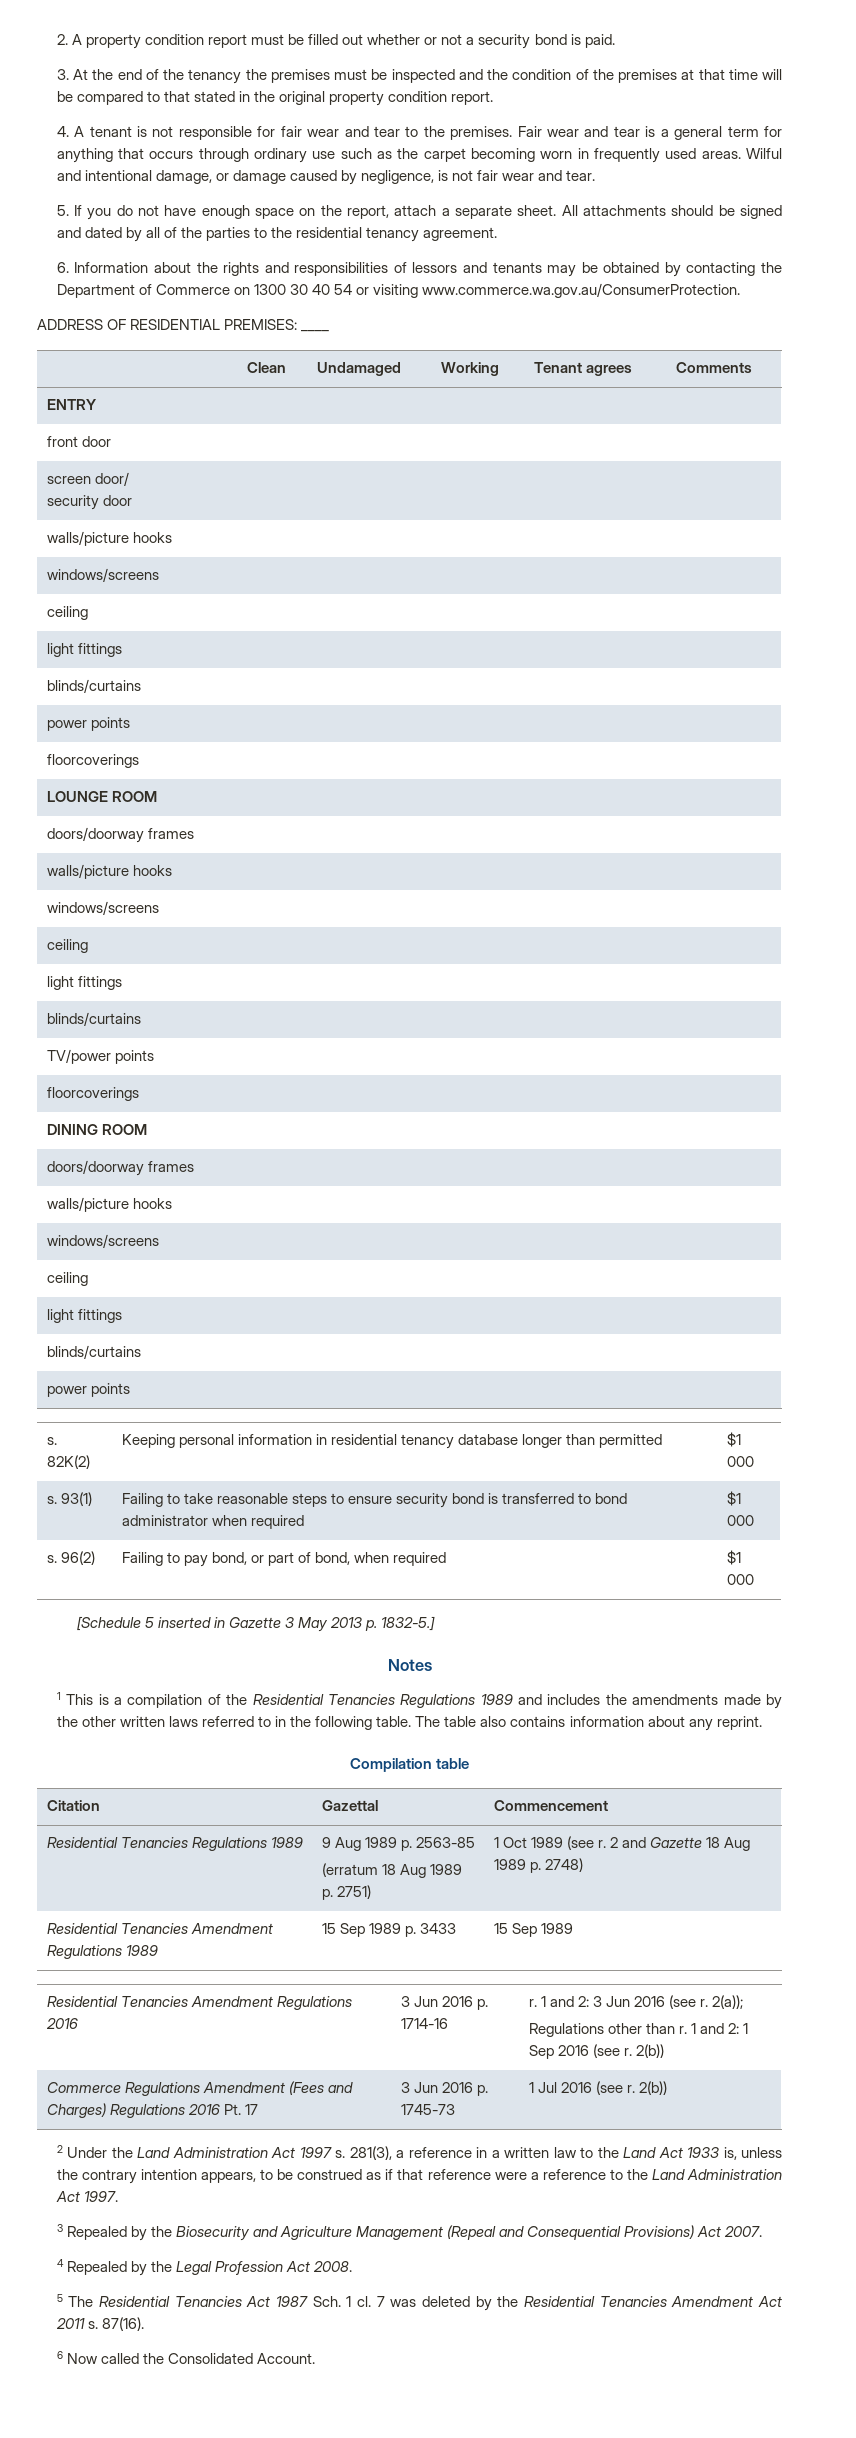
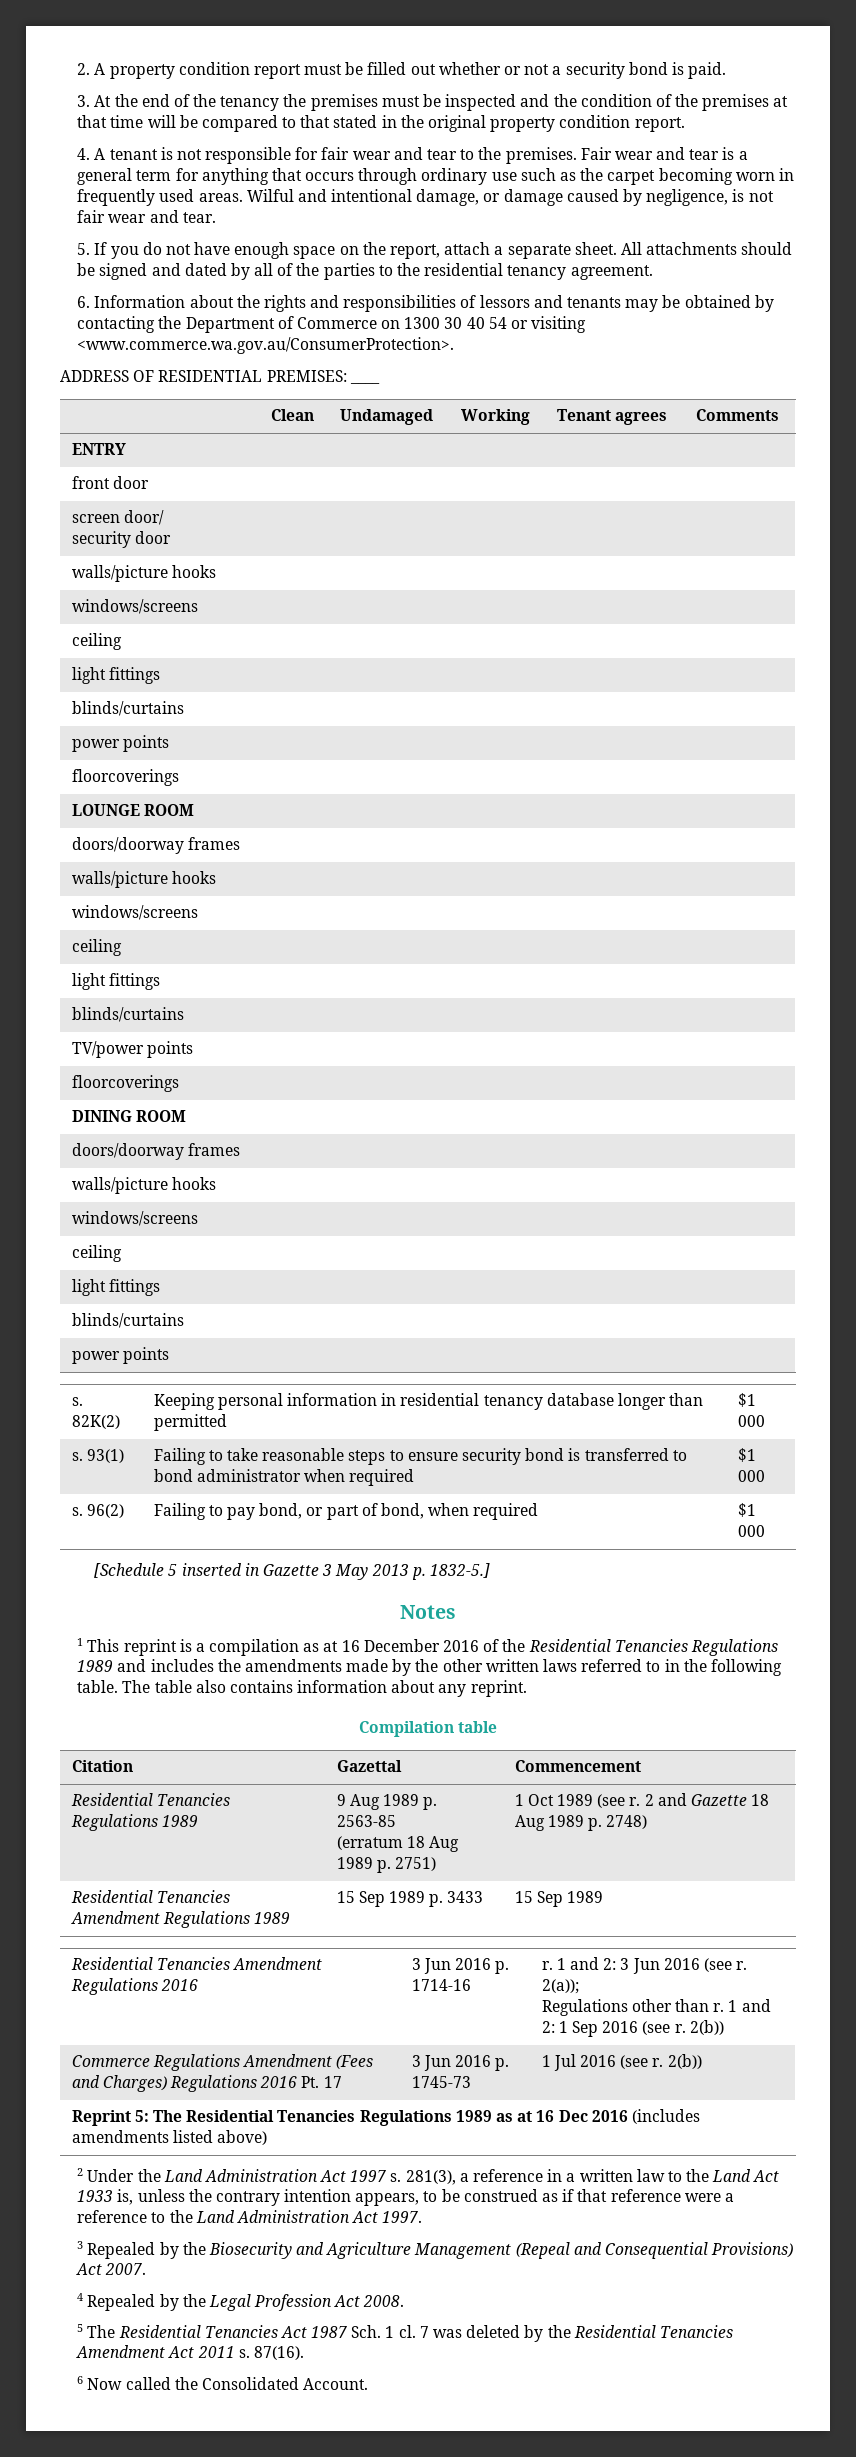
[422,283,741,298] www.commerce.wa.gov.au/ConsumerProtection. -> [77,337,455,354] <www.commerce.wa.gov.au/ConsumerProtection>.
(94, 1699) none -> [123,1639,177,1656] reprint
(203, 1701) none -> [303,1639,479,1652] as at 16 December 2016
(667, 2088) none -> [71,2109,700,2126] [71,2130,268,2145] // Reprint 5: The Residential Tenancies Regulations 1989 as at 16 Dec 2016 (includes amendments listed above)

